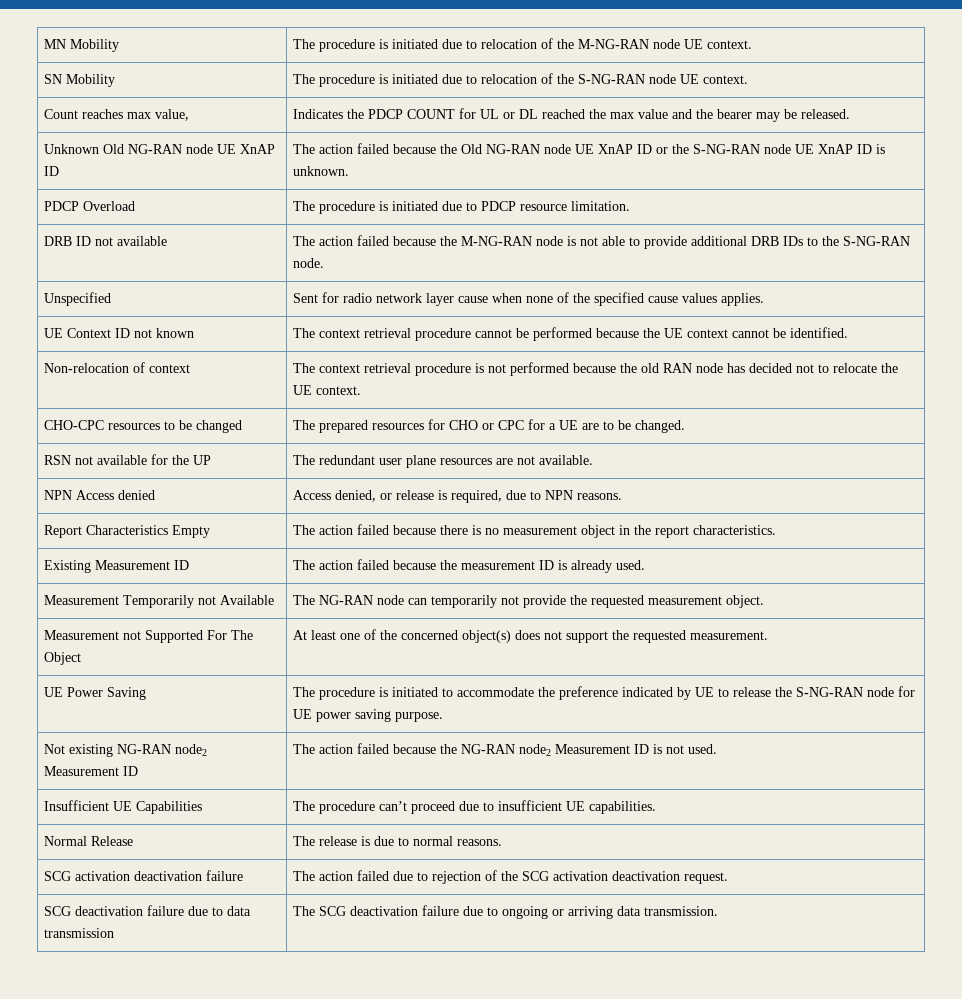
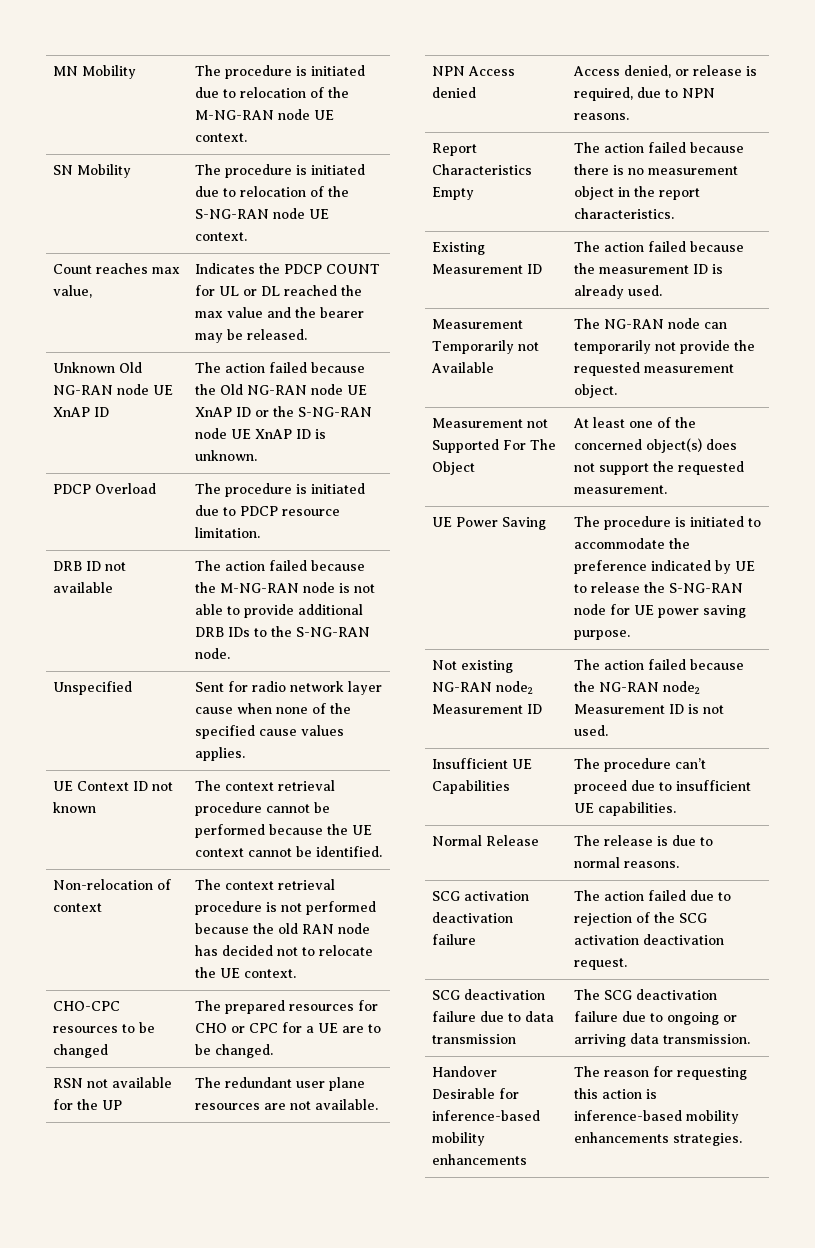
(719, 911) none -> [432,1066,498,1077] [432,1088,520,1099] [432,1110,541,1121] [432,1132,486,1146] [432,1154,528,1165] [574,1066,748,1080] [574,1088,658,1099] [574,1110,740,1124] [574,1132,743,1146] // Handover Desirable for inference-based mobility enhancements | The reason for requesting this action is inference-based mobility enhancements strategies.

